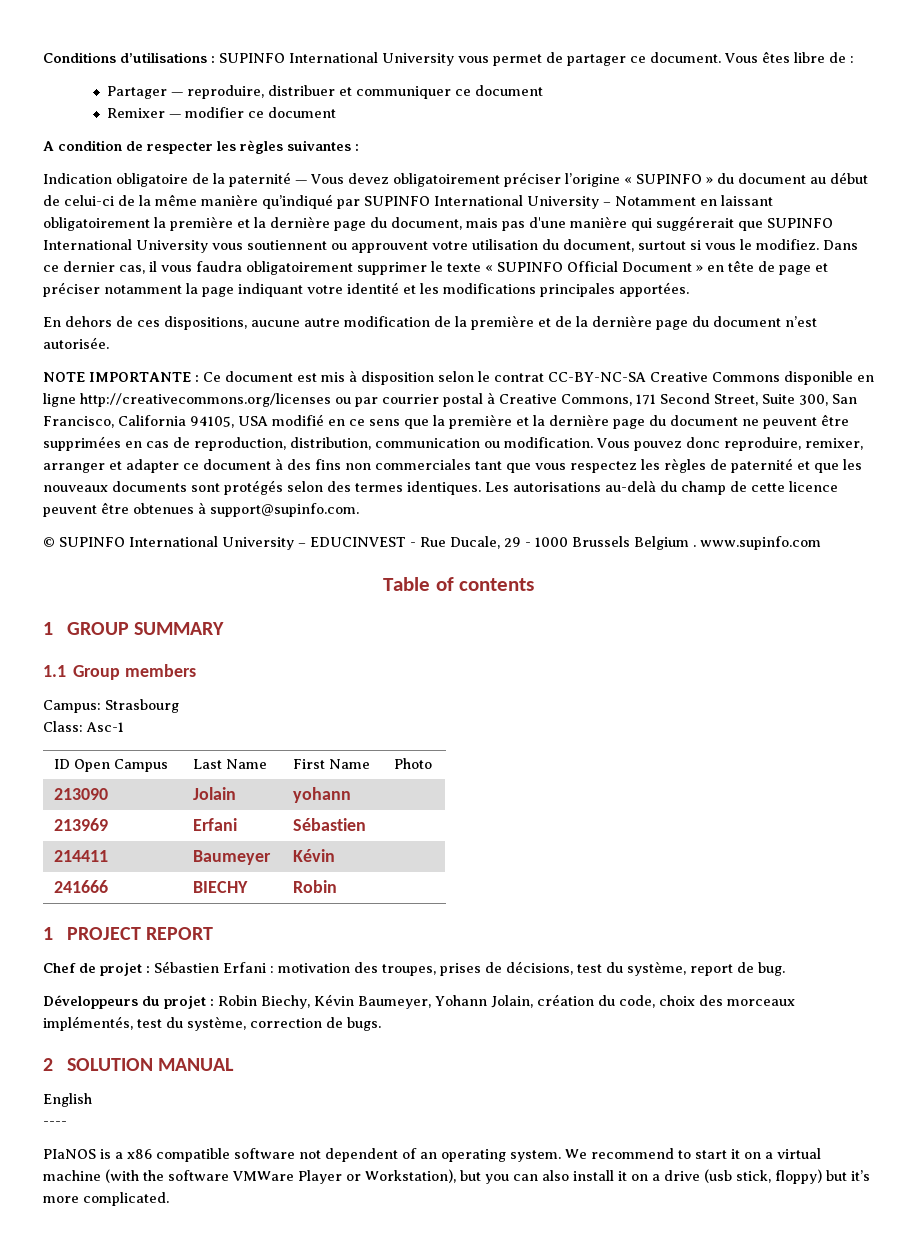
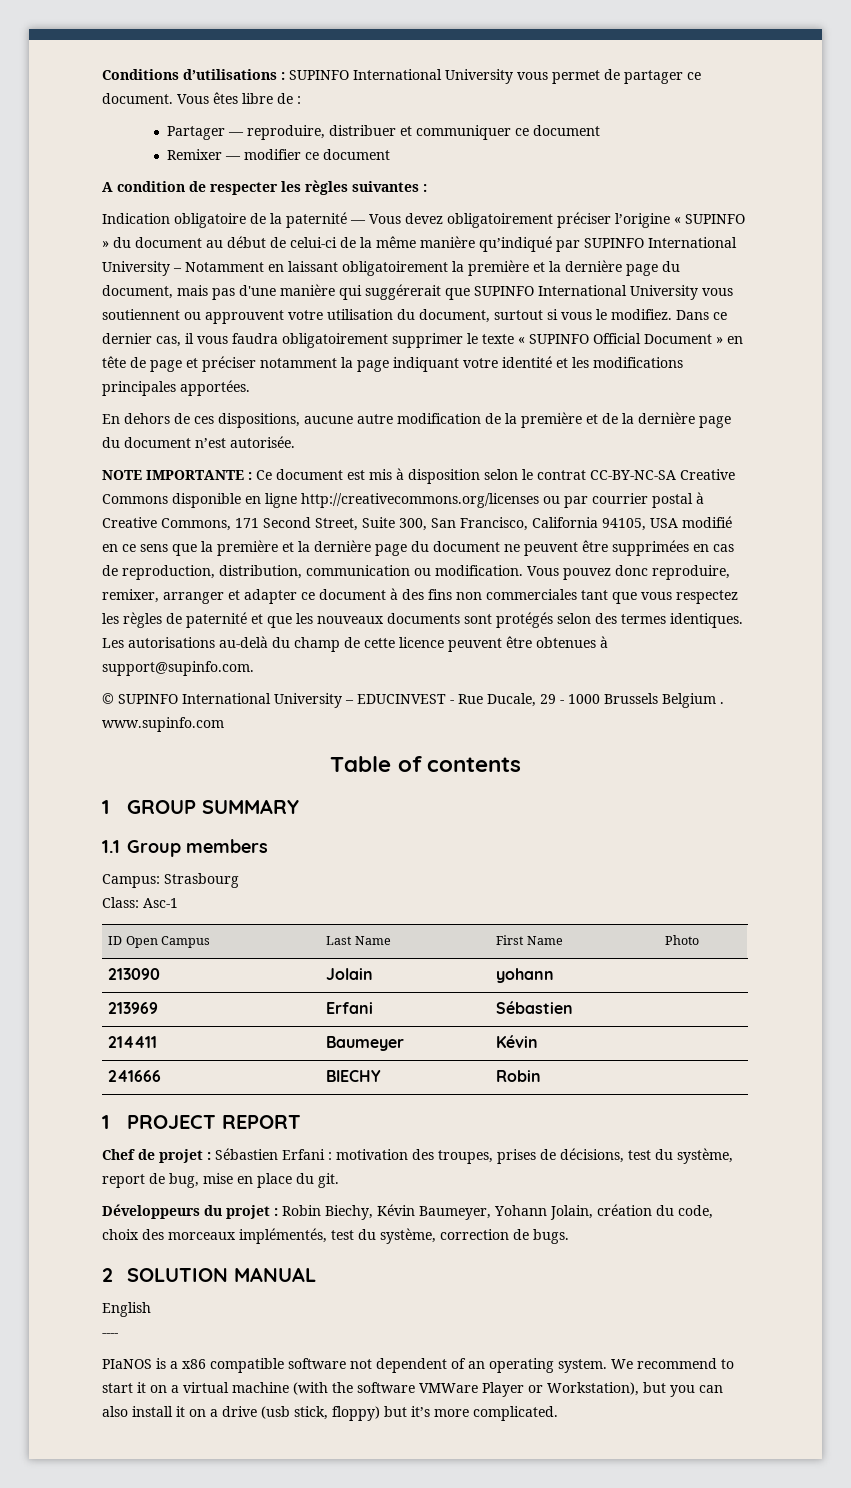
[758,962,785,976] bug. -> [169,1173,339,1188] bug, mise en place du git.

